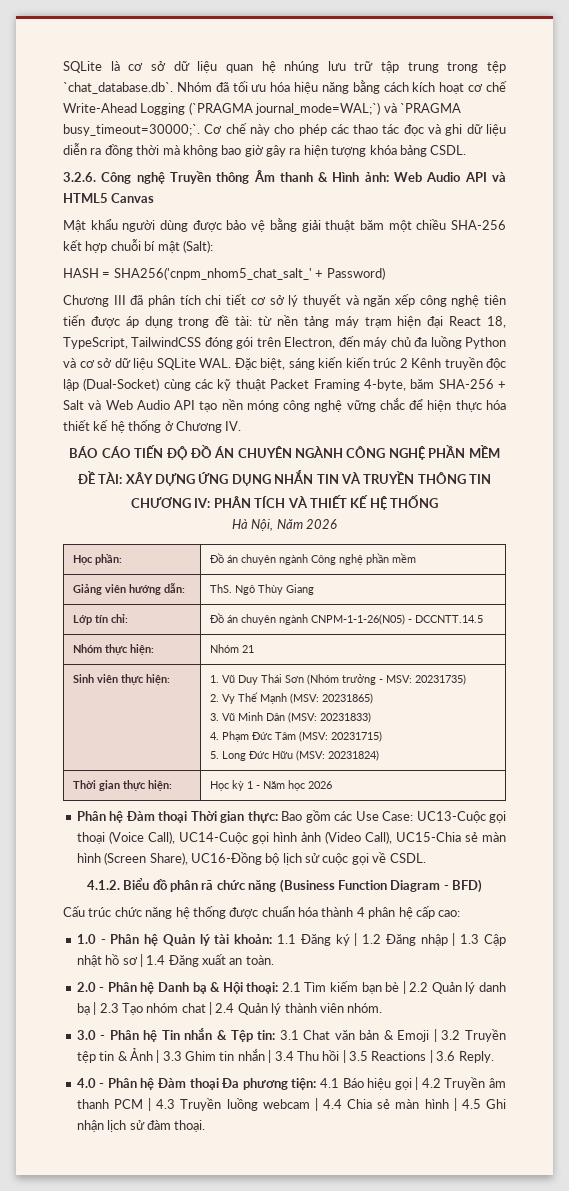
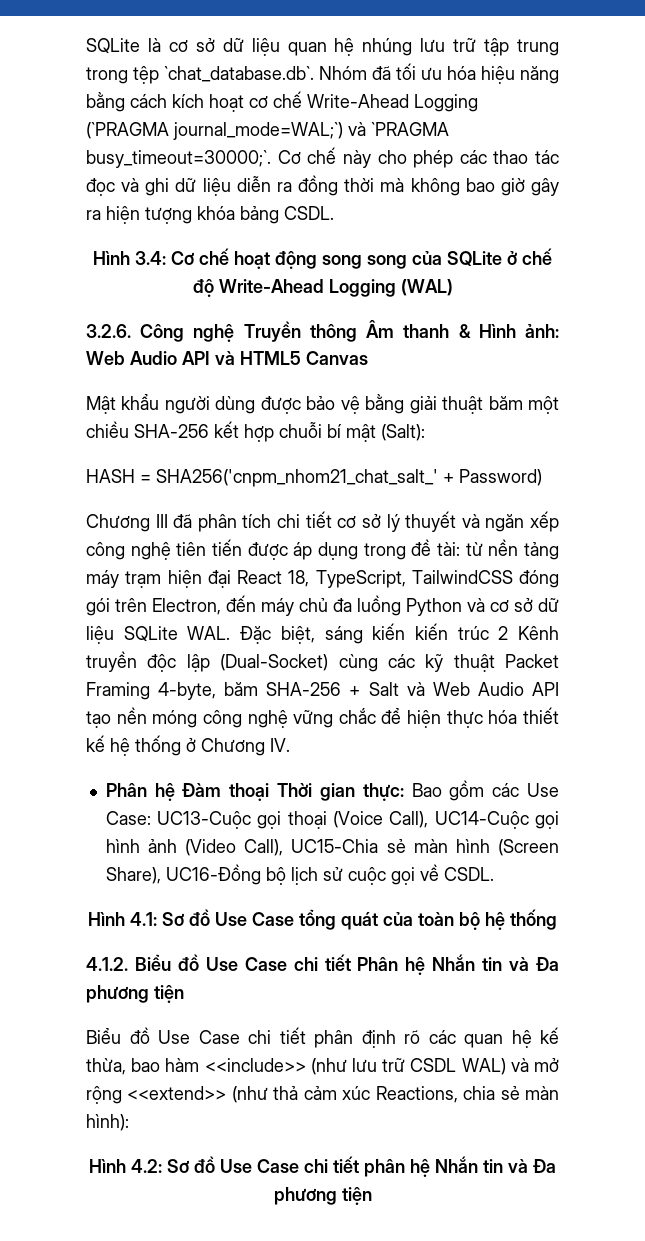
(467, 150) none -> [93,248,552,269] [192,279,453,297] // Hình 3.4: Cơ chế hoạt động song song của SQLite ở chế độ Write-Ahead Logging (WAL)
[113,267,312,280] SHA256('cnpm_nhom5_chat_salt_' -> [156,469,438,487] SHA256('cnpm_nhom21_chat_salt_'
[69,445,500,460] [77,470,492,486] [131,495,438,510] [231,519,338,531] [72,554,122,565] [209,553,416,565] [72,583,185,595] [209,584,314,595] [72,614,128,625] [209,613,483,625] [72,644,154,655] [209,644,254,653] [72,674,170,685] [209,674,466,685] [209,692,373,704] [209,712,371,723] [209,731,382,742] [209,750,379,761] [72,780,172,791] [209,780,332,791] // BÁO CÁO TIẾN ĐỘ ĐỒ ÁN CHUYÊN NGÀNH CÔNG NGHỆ PHẦN MỀM // ĐỀ TÀI: XÂY DỰNG ỨNG DỤNG NHẮN TIN VÀ TRUYỀN THÔNG TIN // CHƯƠNG IV: PHÂN TÍCH VÀ THIẾT KẾ HỆ THỐNG // Hà Nội, Năm 2026 // Học phần: | Đồ án chuyên ngành Công nghệ phần mềm // Giảng viên hướng dẫn: | ThS. Ngô Thùy Giang // Lớp tín chỉ: | Đồ án chuyên ngành CNPM-1-1-26(N05) - DCCNTT.14.5 // Nhóm thực hiện: | Nhóm 21 // Sinh viên thực hiện: | 1. Vũ Duy Thái Sơn (Nhóm trưởng - MSV: 20231735) // 2. Vy Thế Mạnh (MSV: 20231865) // 3. Vũ Minh Dân (MSV: 20231833) // 4. Phạm Đức Tâm (MSV: 20231715) // 5. Long Đức Hữu (MSV: 20231824) // Thời gian thực hiện: | Học kỳ 1 - Năm học 2026 -> (290, 745) none
[86,878,483,893] [63,906,461,919] [76,933,506,946] [76,954,274,967] [76,981,507,994] [76,1002,383,1015] [76,1028,507,1042] [76,1048,494,1063] [76,1077,506,1090] [76,1098,506,1111] [76,1120,206,1132] 4.1.2. Biểu đồ phân rã chức năng (Business Function Diagram - BFD) // Cấu trúc chức năng hệ thống được chuẩn hóa thành 4 phân hệ cấp cao: // 1.0 - Phân hệ Quản lý tài khoản: 1.1 Đăng ký | 1.2 Đăng nhập | 1.3 Cập nhật hồ sơ | 1.4 Đăng xuất an toàn. // 2.0 - Phân hệ Danh bạ & Hội thoại: 2.1 Tìm kiếm bạn bè | 2.2 Quản lý danh bạ | 2.3 Tạo nhóm chat | 2.4 Quản lý thành viên nhóm. // 3.0 - Phân hệ Tin nhắn & Tệp tin: 3.1 Chat văn bản & Emoji | 3.2 Truyền tệp tin & Ảnh | 3.3 Ghim tin nhắn | 3.4 Thu hồi | 3.5 Reactions | 3.6 Reply. // 4.0 - Phân hệ Đàm thoại Đa phương tiện: 4.1 Báo hiệu gọi | 4.2 Truyền âm thanh PCM | 4.3 Truyền luồng webcam | 4.4 Chia sẻ màn hình | 4.5 Ghi nhận lịch sử đàm thoại. -> [88,909,557,930] [86,954,560,975] [86,985,184,1003] [86,1027,559,1048] [86,1058,559,1075] [86,1086,560,1104] [86,1114,129,1131] [89,1156,556,1177] [273,1187,372,1205] Hình 4.1: Sơ đồ Use Case tổng quát của toàn bộ hệ thống // 4.1.2. Biểu đồ Use Case chi tiết Phân hệ Nhắn tin và Đa phương tiện // Biểu đồ Use Case chi tiết phân định rõ các quan hệ kế thừa, bao hàm <<include>> (như lưu trữ CSDL WAL) và mở rộng <<extend>> (như thả cảm xúc Reactions, chia sẻ màn hình): // Hình 4.2: Sơ đồ Use Case chi tiết phân hệ Nhắn tin và Đa phương tiện

